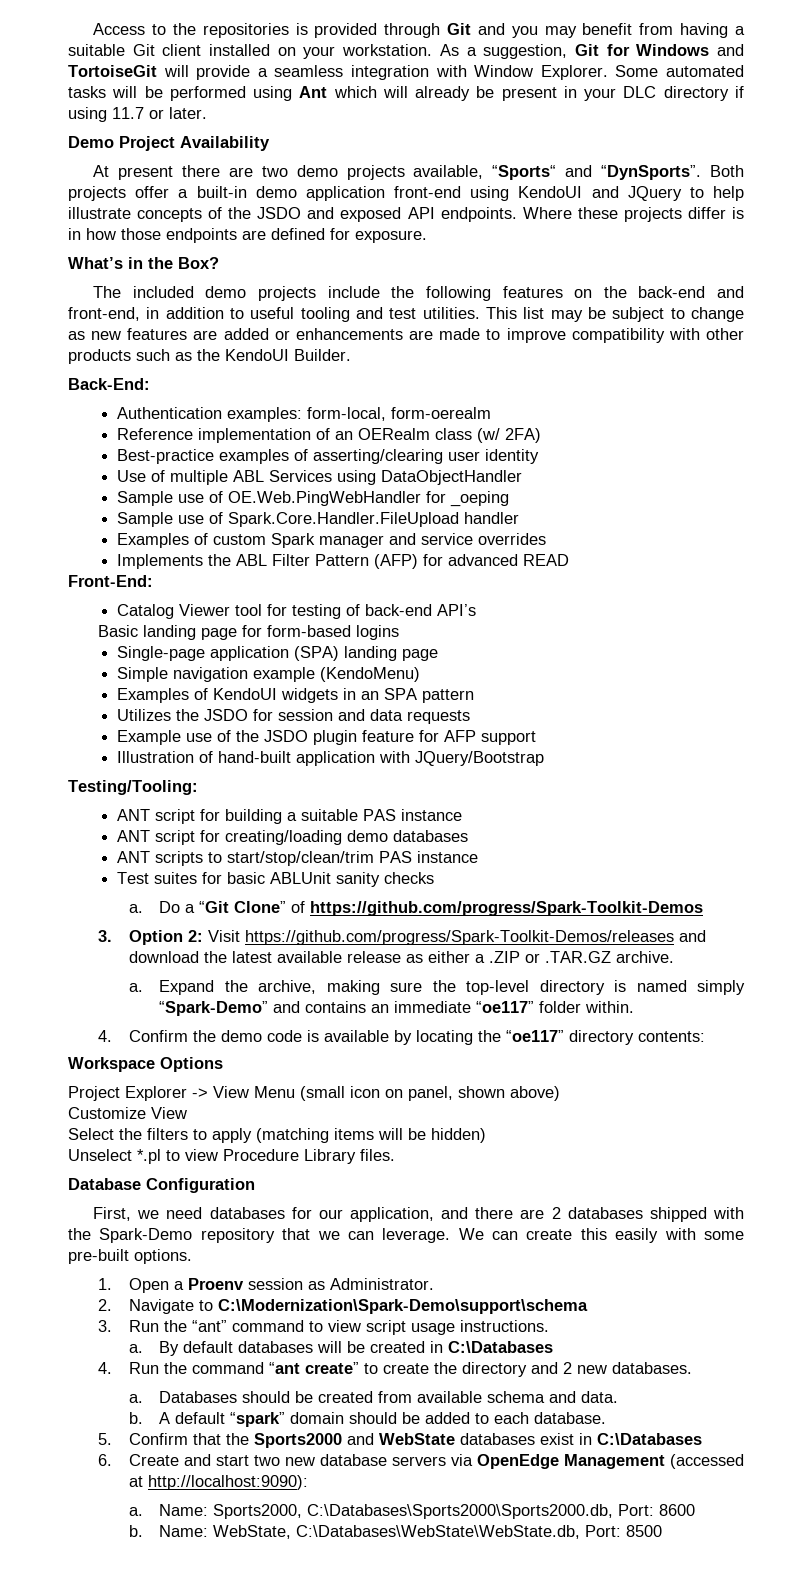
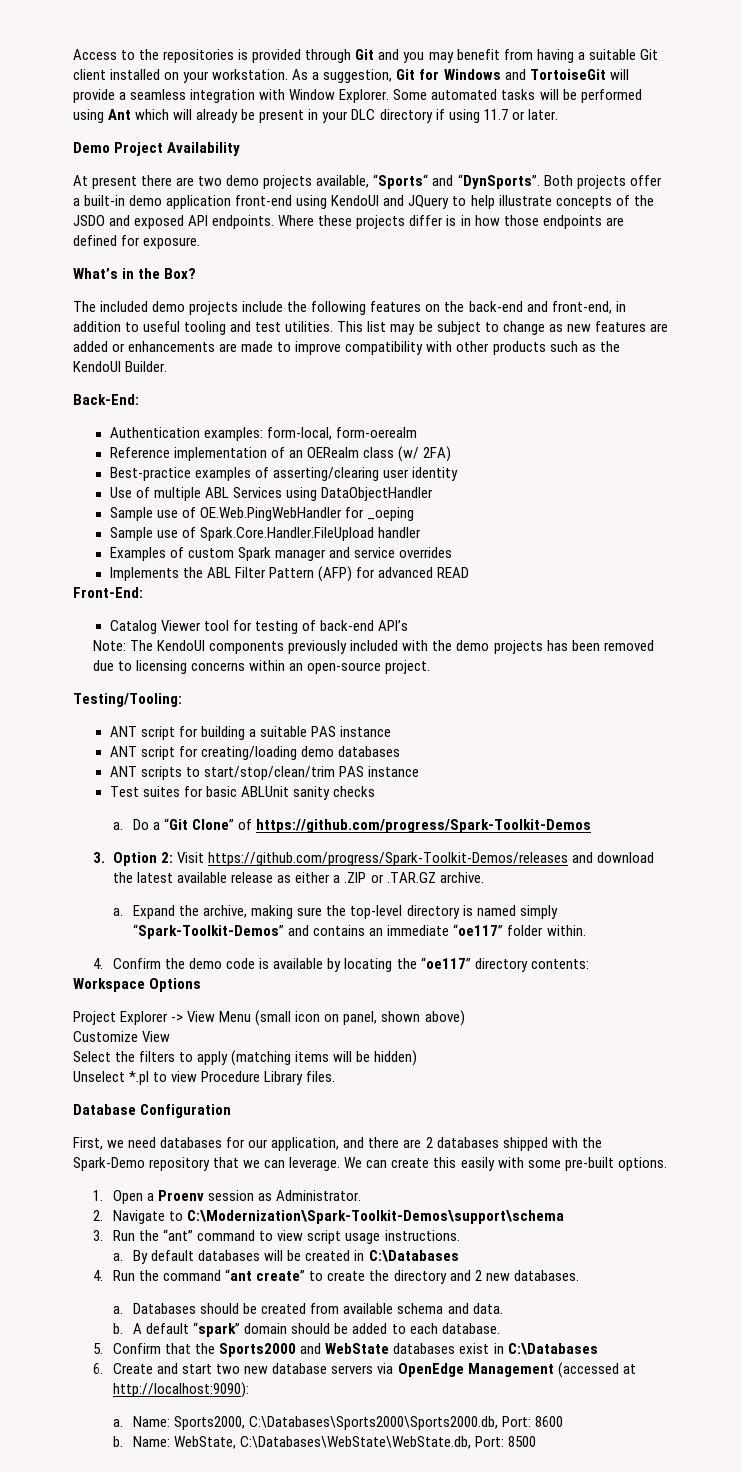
[98,625,400,640] [116,646,438,661] [116,667,420,682] [116,688,474,703] [116,709,470,724] [116,730,536,745] [116,751,544,766] Basic landing page for form-based logins // Single-page application (SPA) landing page // Simple navigation example (KendoMenu) // Examples of KendoUI widgets in an SPA pattern // Utilizes the JSDO for session and data requests // Example use of the JSDO plugin feature for AFP support // Illustration of hand-built application with JQuery/Bootstrap -> [93,640,654,654] [93,660,431,674] Note: The KendoUI components previously included with the demo projects has been removed due to licensing concerns within an open-source project.
[159,1001,269,1016] “Spark-Demo” -> [133,924,285,939] “Spark-Toolkit-Demos”
[217,1299,588,1314] C:\Modernization\Spark-Demo\support\schema -> [187,1210,565,1224] C:\Modernization\Spark-Toolkit-Demos\support\schema

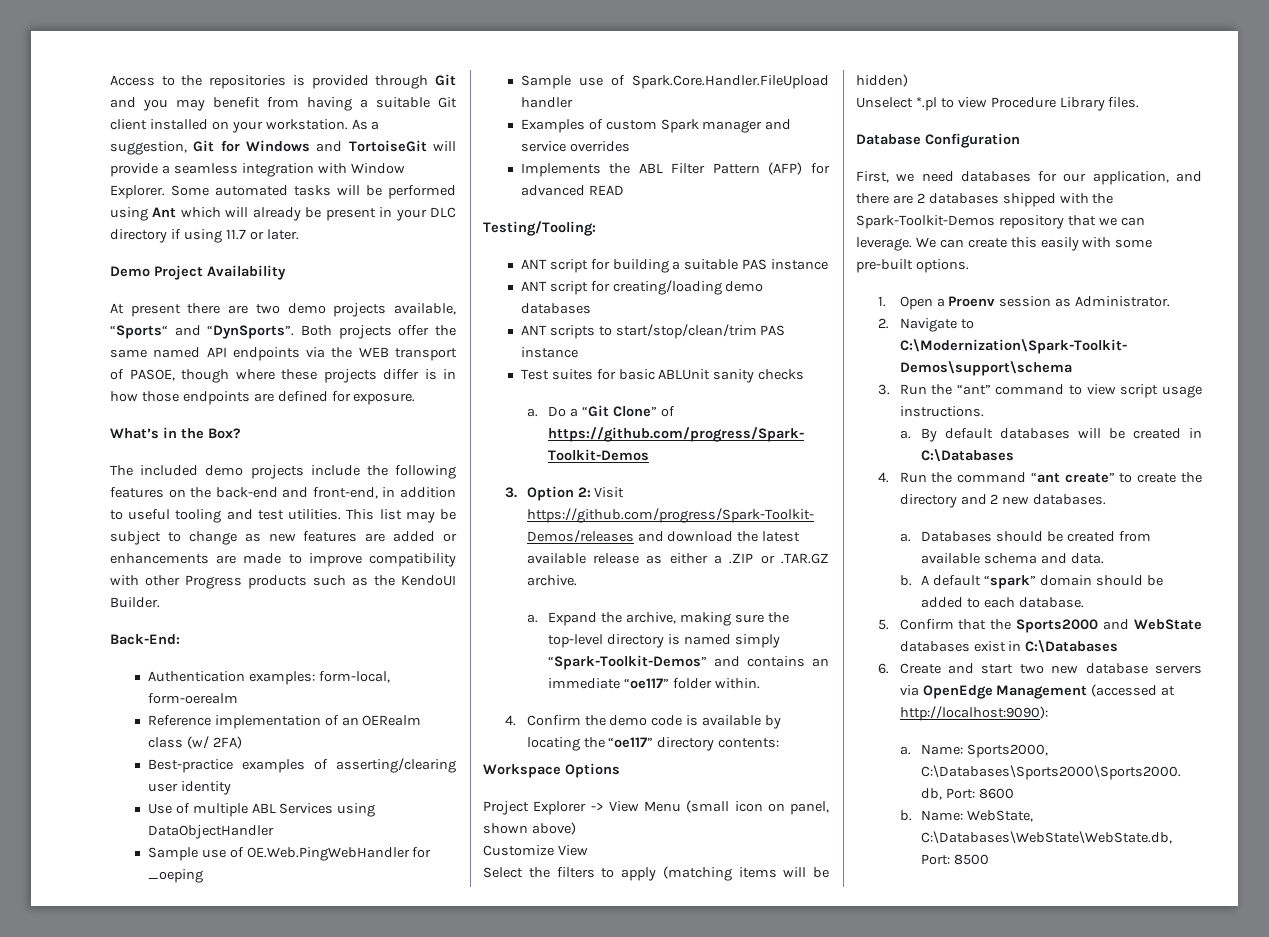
[73,195,654,209] [73,215,315,229] a built-in demo application front-end using KendoUI and JQuery to help illustrate concepts of the JSDO and exposed API endpoints. Where -> [435,325,456,336] [110,347,457,361] [110,369,275,383] the same named API endpoints via the WEB transport of PASOE, though where
(490, 346) none -> [185,575,242,589] Progress
[73,587,143,598] [109,620,408,634] [93,640,654,654] [93,660,431,674] // Front-End: // Catalog Viewer tool for testing of back-end API’s // Note: The KendoUI components previously included with the demo projects has been removed due to licensing concerns within an open-source project. -> (624, 190) none
[73,1157,145,1171] Spark-Demo -> [856,215,995,229] Spark-Toolkit-Demos

